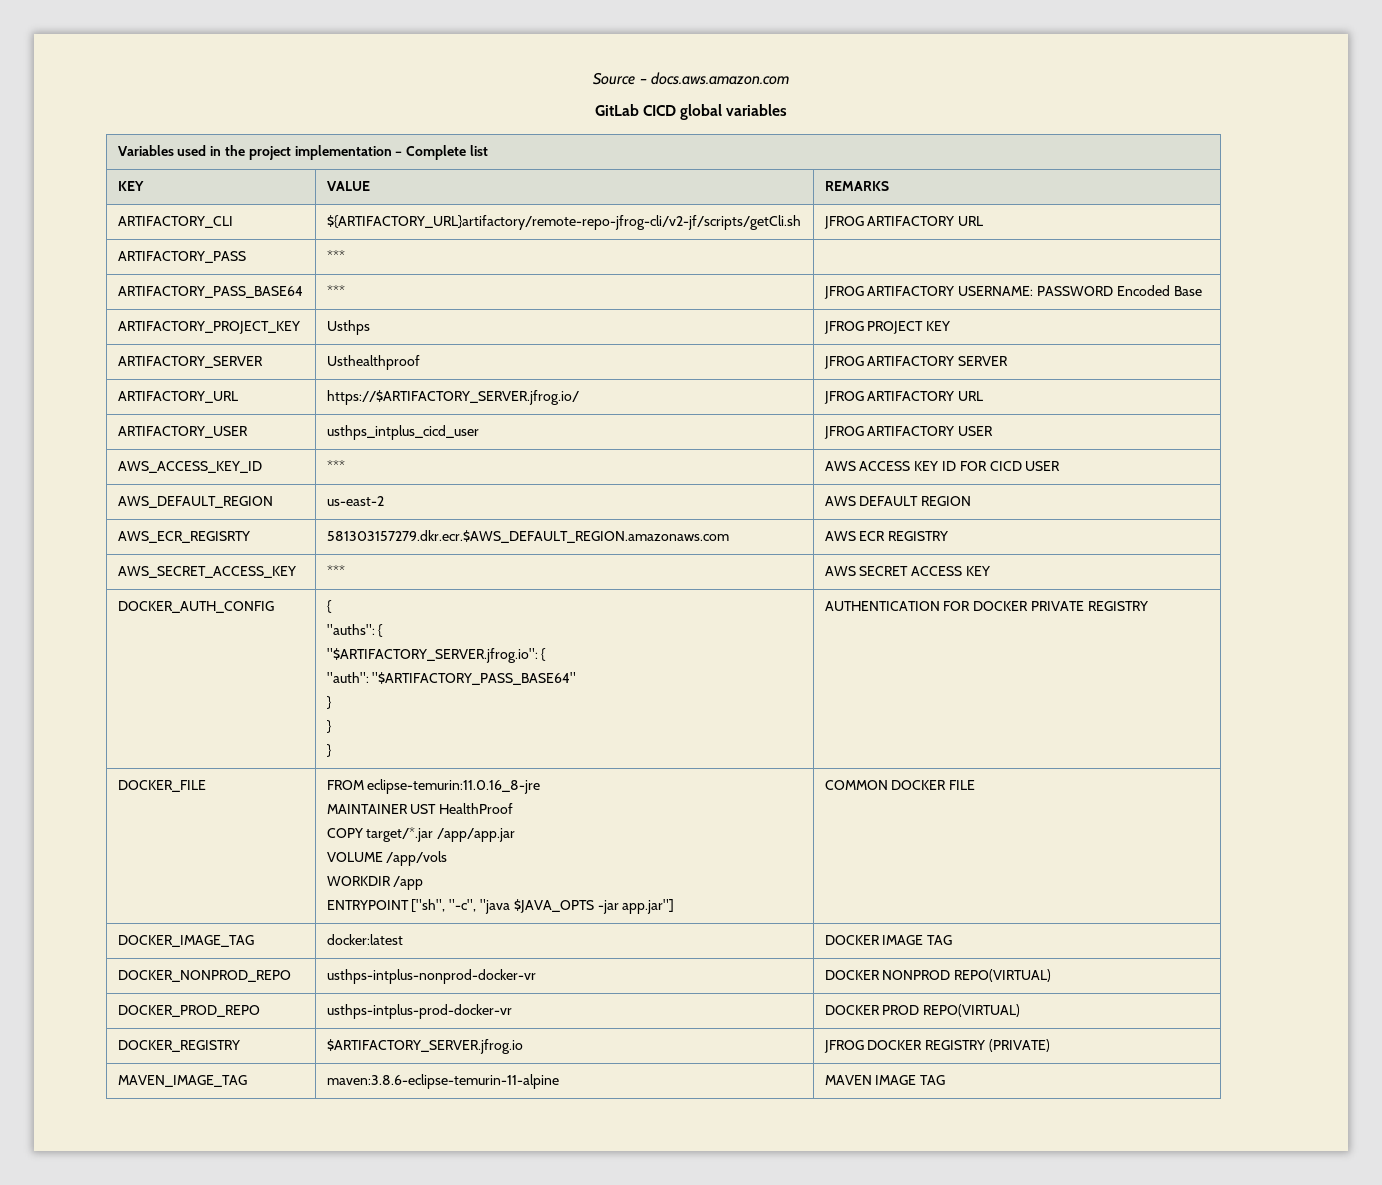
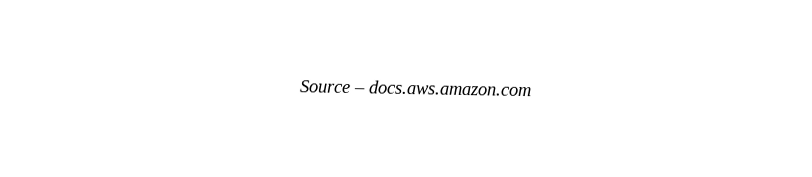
[594,104,788,120] [117,145,488,160] [117,181,144,191] [326,181,370,191] [824,181,889,191] [117,216,233,228] [326,215,801,230] [823,216,984,229] [117,251,246,263] [326,250,345,261] [117,286,303,298] [326,285,345,296] [823,285,1202,299] [117,321,300,334] [326,320,370,335] [823,321,951,334] [117,356,263,368] [326,355,420,370] [823,356,1009,369] [117,391,238,403] [326,390,579,405] [823,391,984,404] [117,426,248,438] [326,425,479,440] [823,426,994,439] [117,461,262,473] [326,460,345,471] [824,461,1061,471] [117,496,273,508] [326,496,384,506] [824,496,972,506] [117,531,250,543] [326,530,729,543] [824,531,949,541] [117,566,296,578] [326,565,345,576] [824,566,991,576] [117,601,274,613] [326,600,332,613] [326,624,384,637] [326,648,547,663] [326,672,577,685] [326,696,331,709] [326,720,331,733] [326,744,331,757] [824,601,1148,611] [117,780,206,792] [326,779,541,794] [326,803,514,814] [326,827,516,842] [326,851,448,866] [326,876,424,890] [326,899,675,914] [824,780,976,790] [117,935,254,947] [326,934,403,945] [824,935,953,945] [117,970,291,982] [326,969,536,984] [824,969,1052,982] [117,1005,260,1017] [326,1004,512,1019] [824,1004,1021,1017] [117,1040,240,1052] [326,1039,523,1054] [823,1039,1051,1053] [117,1075,247,1087] [326,1074,559,1089] [824,1075,946,1085] // GitLab CICD global variables // Variables used in the project implementation – Complete list // KEY | VALUE | REMARKS // ARTIFACTORY_CLI | ${ARTIFACTORY_URL}artifactory/remote-repo-jfrog-cli/v2-jf/scripts/getCli.sh | JFROG ARTIFACTORY URL // ARTIFACTORY_PASS | *** | // ARTIFACTORY_PASS_BASE64 | *** | JFROG ARTIFACTORY USERNAME: PASSWORD Encoded Base // ARTIFACTORY_PROJECT_KEY | Usthps | JFROG PROJECT KEY // ARTIFACTORY_SERVER | Usthealthproof | JFROG ARTIFACTORY SERVER // ARTIFACTORY_URL | https://$ARTIFACTORY_SERVER.jfrog.io/ | JFROG ARTIFACTORY URL // ARTIFACTORY_USER | usthps_intplus_cicd_user | JFROG ARTIFACTORY USER // AWS_ACCESS_KEY_ID | *** | AWS ACCESS KEY ID FOR CICD USER // AWS_DEFAULT_REGION | us-east-2 | AWS DEFAULT REGION // AWS_ECR_REGISRTY | 581303157279.dkr.ecr.$AWS_DEFAULT_REGION.amazonaws.com | AWS ECR REGISTRY // AWS_SECRET_ACCESS_KEY | *** | AWS SECRET ACCESS KEY // DOCKER_AUTH_CONFIG | { // "auths": { // "$ARTIFACTORY_SERVER.jfrog.io": { // "auth": "$ARTIFACTORY_PASS_BASE64" // } // } // } | AUTHENTICATION FOR DOCKER PRIVATE REGISTRY // DOCKER_FILE | FROM eclipse-temurin:11.0.16_8-jre // MAINTAINER UST HealthProof // COPY target/*.jar /app/app.jar // VOLUME /app/vols // WORKDIR /app // ENTRYPOINT ["sh", "-c", "java $JAVA_OPTS -jar app.jar"] | COMMON DOCKER FILE // DOCKER_IMAGE_TAG | docker:latest | DOCKER IMAGE TAG // DOCKER_NONPROD_REPO | usthps-intplus-nonprod-docker-vr | DOCKER NONPROD REPO(VIRTUAL) // DOCKER_PROD_REPO | usthps-intplus-prod-docker-vr | DOCKER PROD REPO(VIRTUAL) // DOCKER_REGISTRY | $ARTIFACTORY_SERVER.jfrog.io | JFROG DOCKER REGISTRY (PRIVATE) // MAVEN_IMAGE_TAG | maven:3.8.6-eclipse-temurin-11-alpine | MAVEN IMAGE TAG -> (532, 88) none

